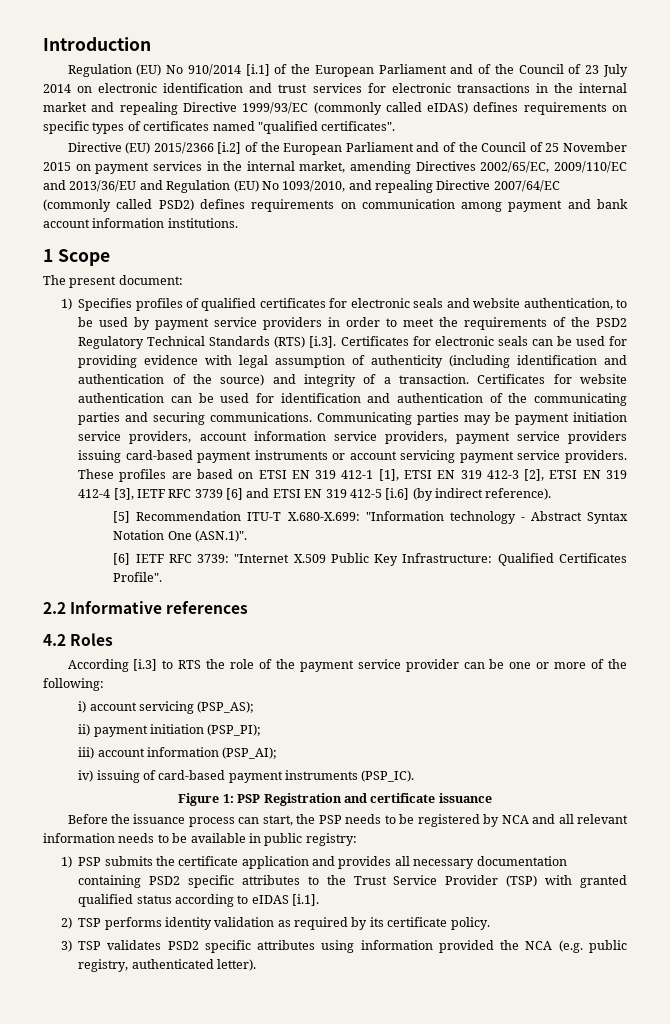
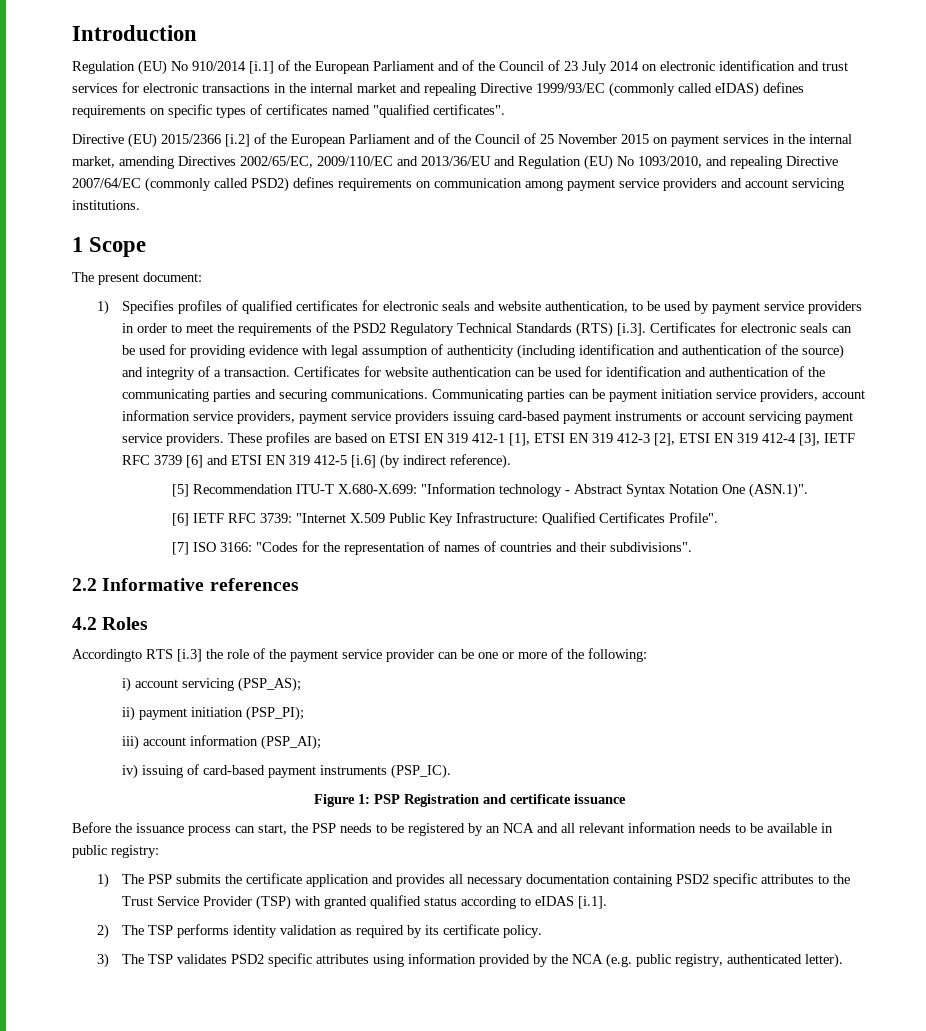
[567,199,628,209] [43,218,165,228] and bank account information -> [619,178,844,191] service providers and account servicing
[464,415,492,425] may -> [569,392,590,399] can
(163, 577) none -> [172,541,693,555] // [7] ISO 3166: "Codes for the representation of names of countries and their subdivisions".
[67,659,202,672] According [i.3] to RTS -> [72,649,202,662] Accordingto RTS [i.3]
(500, 820) none -> [486,826,500,833] an
(72, 862) none -> [122,874,145,884] The
(72, 923) none -> [122,925,145,935] The
(72, 946) none -> [122,954,145,964] The
(494, 946) none -> [533,954,549,967] by

